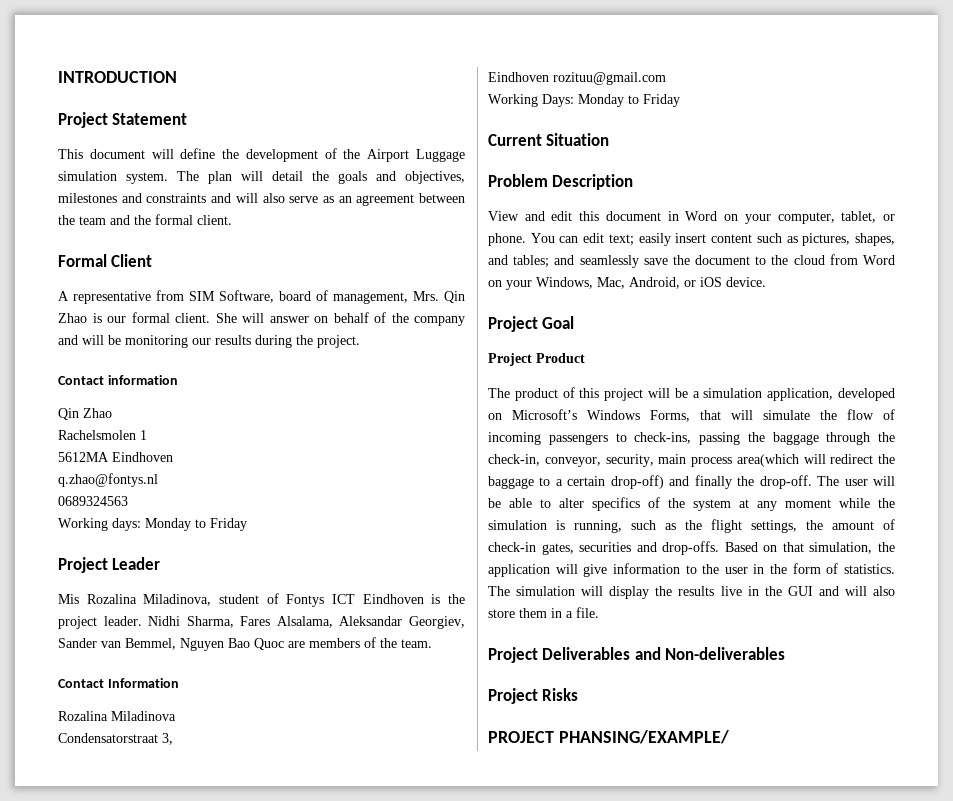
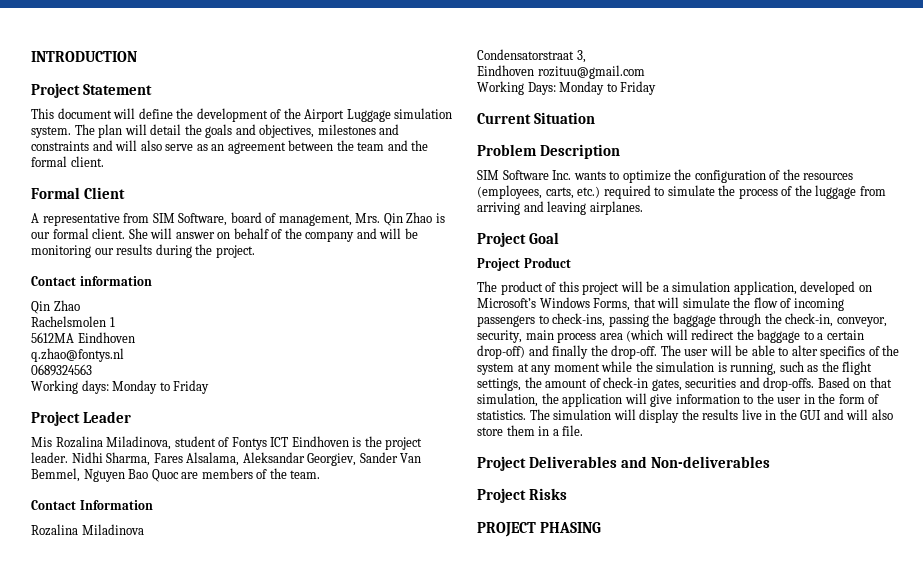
[101,641,121,648] van -> [400,453,422,463] Van
[488,211,895,224] [488,233,896,246] [488,254,895,268] [488,277,766,290] View and edit this document in Word on your computer, tablet, or phone. You can edit text; easily insert content such as pictures, shapes, and tables; and seamlessly save the document to the cloud from Word on your Windows, Mac, Android, or iOS device. -> [477,169,854,183] [477,185,886,199] [477,201,643,215] SIM Software Inc. wants to optimize the configuration of the resources (employees, carts, etc.) required to simulate the process of the luggage from arriving and leaving airplanes.
[736,454,799,467] area(which -> [599,329,664,342] area (which
[558,730,729,744] PHANSING/EXAMPLE/ -> [540,522,602,533] PHASING

